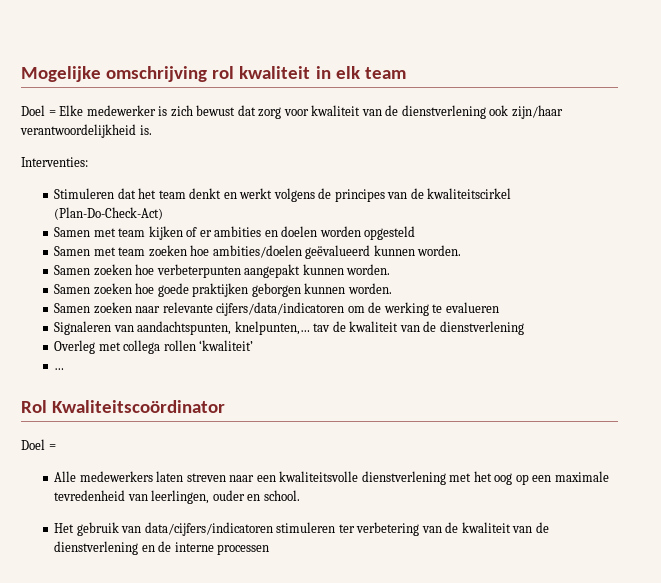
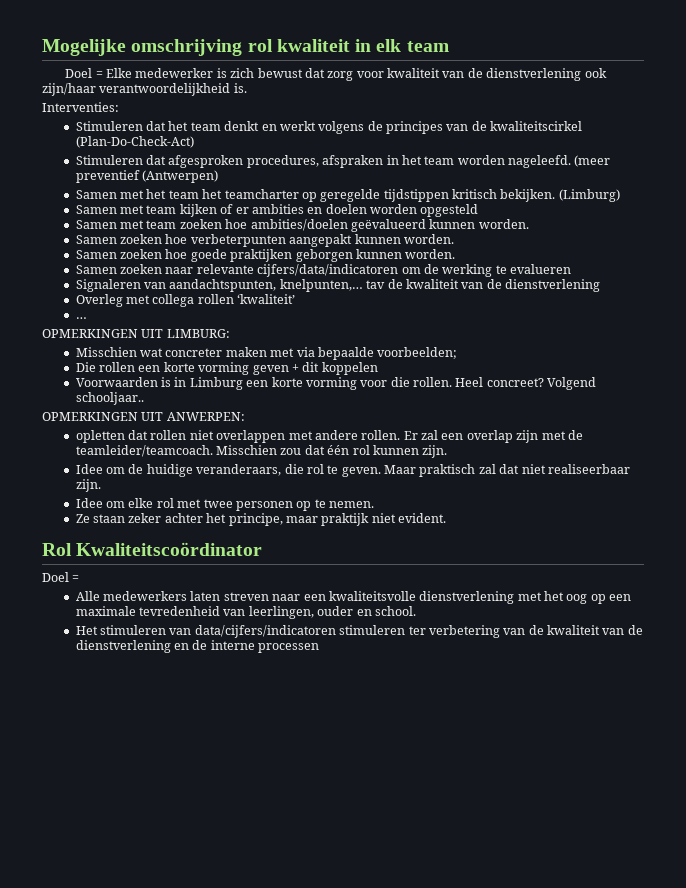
(164, 213) none -> [75,155,611,168] [75,170,218,183] [75,189,620,202] // Stimuleren dat afgesproken procedures, afspraken in het team worden nageleefd. (meer preventief (Antwerpen) // Samen met het team het teamcharter op geregelde tijdstippen kritisch bekijken. (Limburg)
(65, 369) none -> [42,329,230,338] [75,347,458,360] [75,362,378,375] [75,377,597,390] [75,392,144,405] [42,412,245,421] [75,430,583,443] [75,445,448,458] [75,464,630,477] [75,479,101,492] [75,498,374,511] [75,513,446,526] // OPMERKINGEN UIT LIMBURG: // Misschien wat concreter maken met via bepaalde voorbeelden; // Die rollen een korte vorming geven + dit koppelen // Voorwaarden is in Limburg een korte vorming voor die rollen. Heel concreet? Volgend schooljaar.. // OPMERKINGEN UIT ANWERPEN: // opletten dat rollen niet overlappen met andere rollen. Er zal een overlap zijn met de teamleider/teamcoach. Misschien zou dat één rol kunnen zijn. // Idee om de huidige veranderaars, die rol te geven. Maar praktisch zal dat niet realiseerbaar zijn. // Idee om elke rol met twee personen op te nemen. // Ze staan zeker achter het principe, maar praktijk niet evident.
[76,522,119,536] gebruik -> [99,625,166,635] stimuleren

